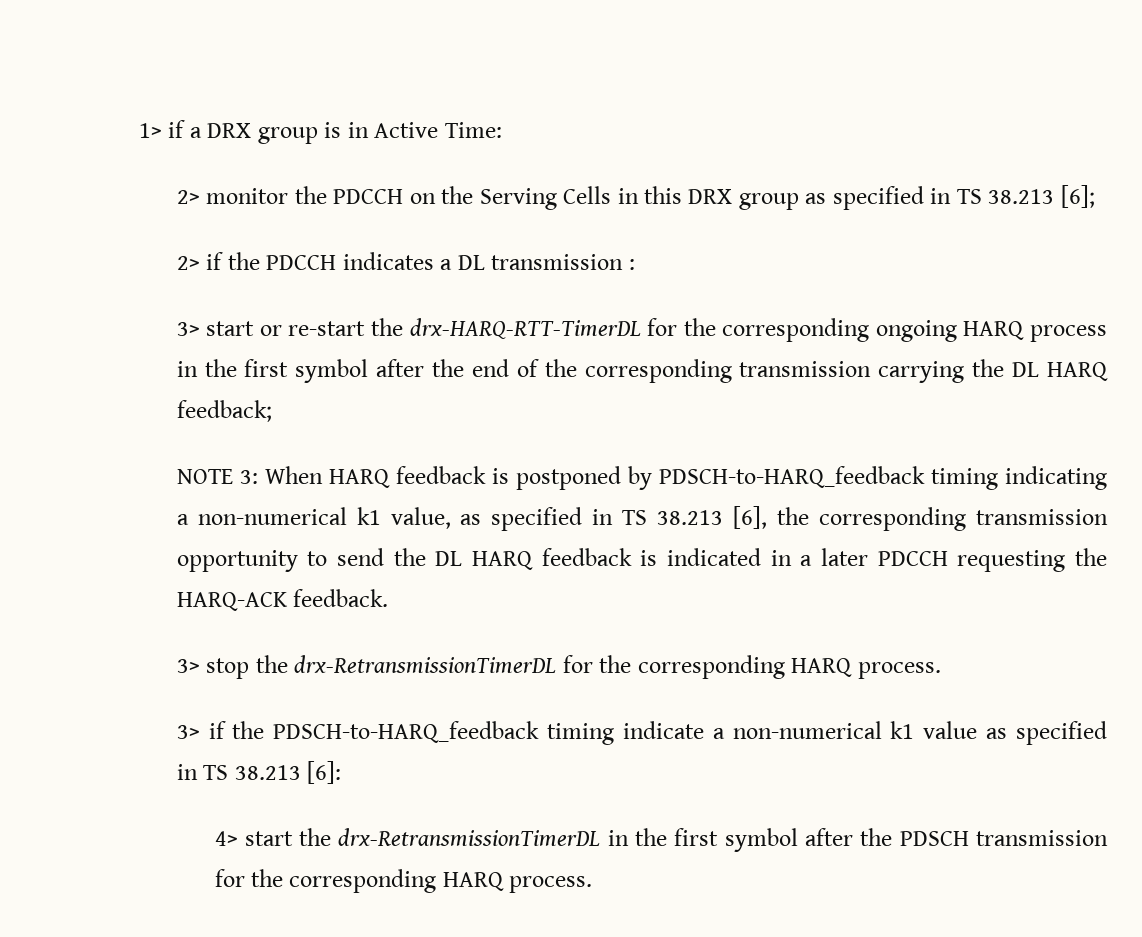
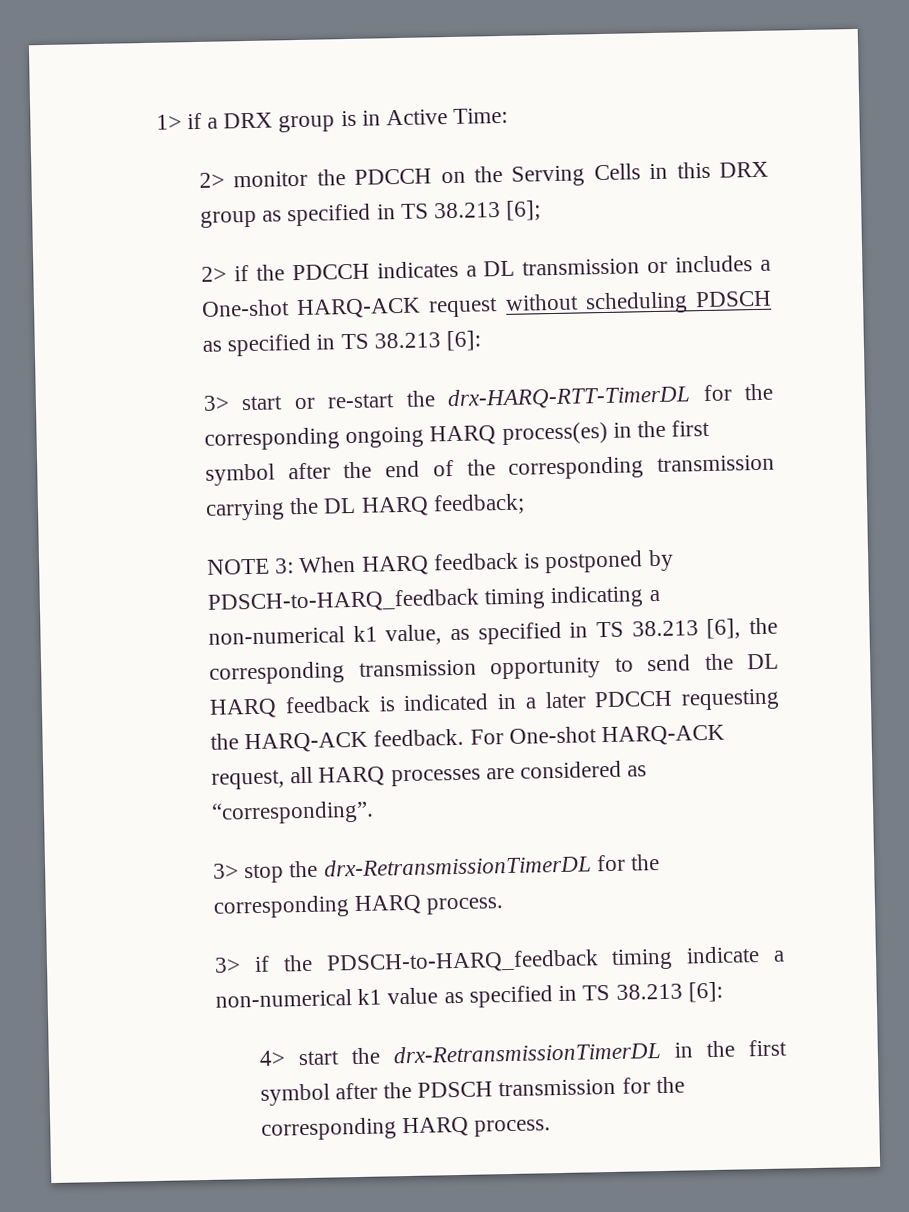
[628,259,635,270] : -> [647,255,771,274] [201,290,772,320] [202,330,482,357] or includes a One-shot HARQ-ACK request without scheduling PDSCH as specified in TS 38.213 [6]:
[1030,325,1107,342] process -> [501,421,608,446] process(es)
(389, 598) none -> [469,724,726,747] [211,760,648,790] [211,800,375,825] For One-shot HARQ-ACK request, all HARQ processes are considered as “corresponding”.

